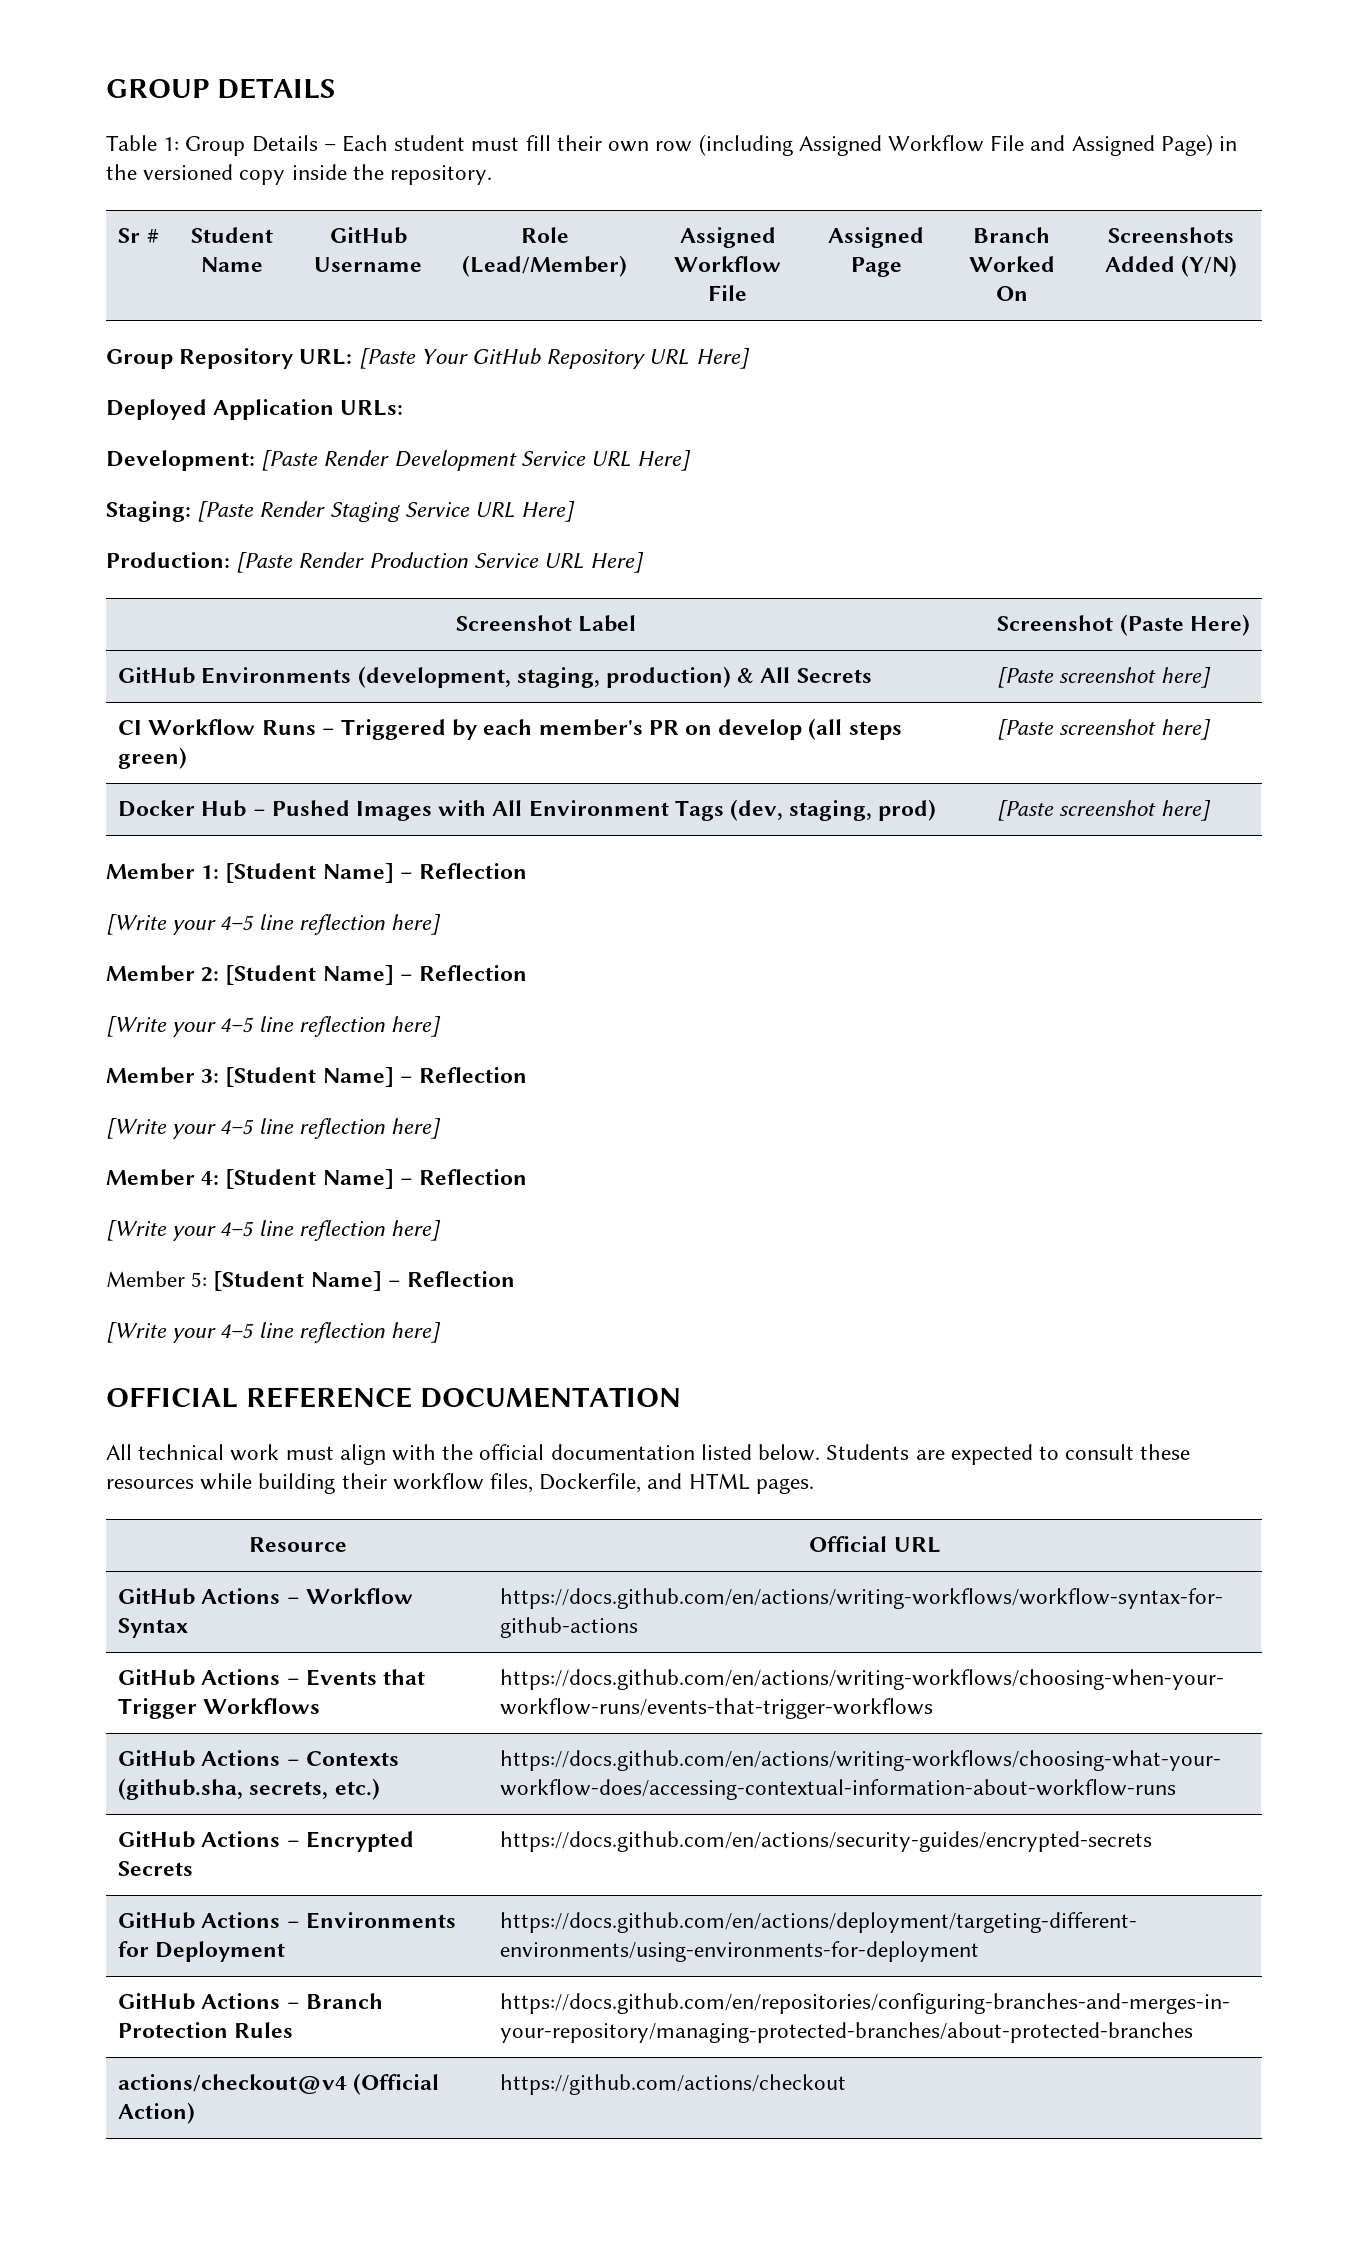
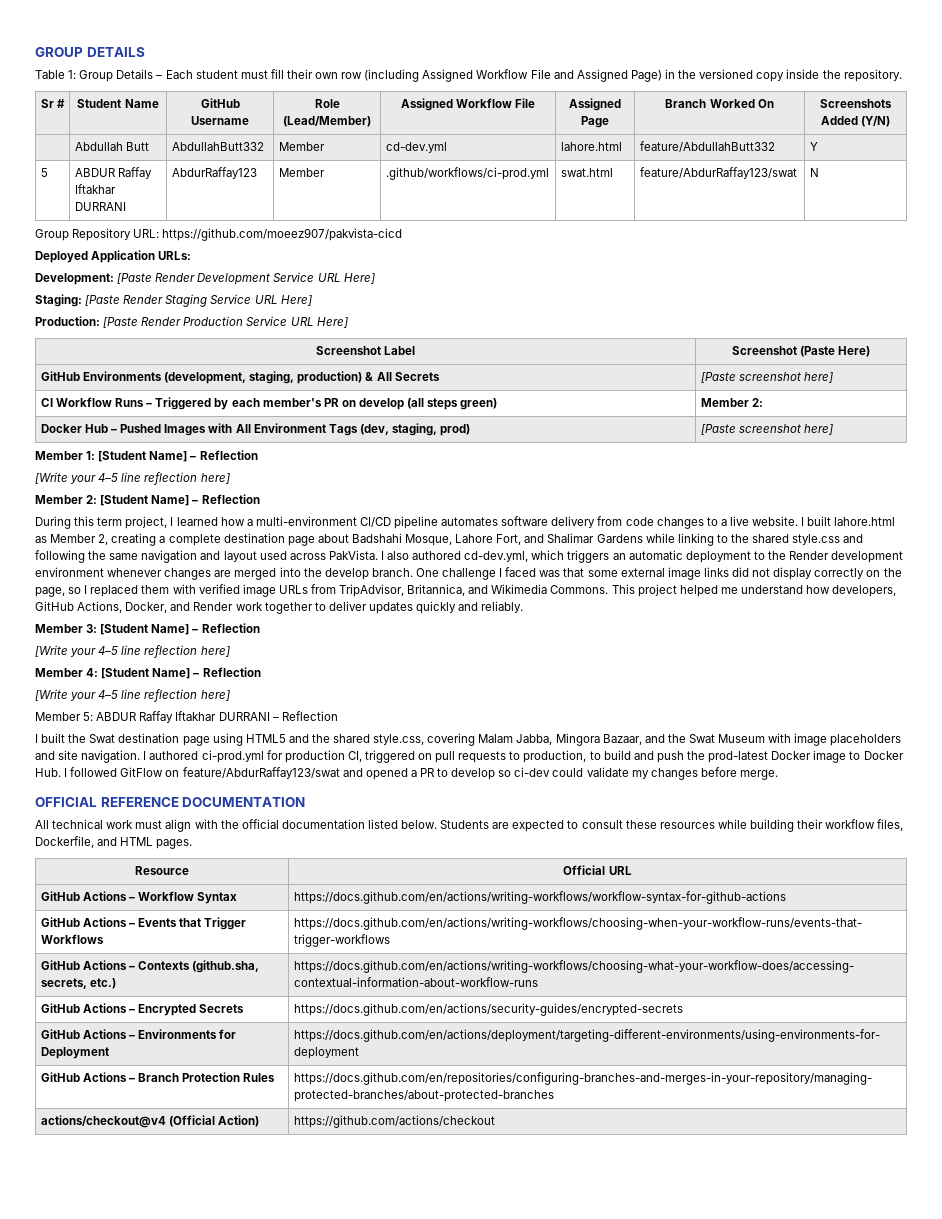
[106,348,750,369] // Group Repository URL: [Paste Your GitHub Repository URL Here] -> [74,142,150,151] [171,142,264,151] [278,142,325,151] [385,142,447,153] [560,142,622,151] [639,141,775,153] [809,142,818,151] [40,168,48,177] [74,167,153,179] [74,184,116,194] [74,202,126,211] [171,167,257,179] [278,168,325,177] [385,167,549,180] [560,168,613,177] [639,167,797,179] [809,168,819,177] [35,228,403,241] // | Abdullah Butt | AbdullahButt332 | Member | cd-dev.yml | lahore.html | feature/AbdullahButt332 | Y // 5 | ABDUR Raffay Iftakhar DURRANI | AbdurRaffay123 | Member | .github/workflows/ci-prod.yml | swat.html | feature/AbdurRaffay123/swat | N // Group Repository URL: https://github.com/moeez907/pakvista-cicd
[997,719,1211,740] [Paste screenshot here] -> [700,398,764,407] Member 2:
[106,1016,442,1037] [Write your 4–5 line reflection here] -> [35,516,896,529] [35,533,864,546] [35,550,904,563] [35,567,902,580] [35,584,897,597] [35,601,524,614] During this term project, I learned how a multi-environment CI/CD pipeline automates software delivery from code changes to a live website. I built lahore.html as Member 2, creating a complete destination page about Badshahi Mosque, Lahore Fort, and Shalimar Gardens while linking to the shared style.css and following the same navigation and layout used across PakVista. I also authored cd-dev.yml, which triggers an automatic deployment to the Render development environment whenever changes are merged into the develop branch. One challenge I faced was that some external image links did not display correctly on the page, so I replaced them with verified image URLs from TripAdvisor, Britannica, and Wikimedia Commons. This project helped me understand how developers, GitHub Actions, Docker, and Render work together to deliver updates quickly and reliably.
[213,1271,516,1291] [106,1322,442,1343] [Student Name] – Reflection // [Write your 4–5 line reflection here] -> [96,711,338,723] [35,733,902,746] [35,750,904,763] [35,767,778,780] ABDUR Raffay Iftakhar DURRANI – Reflection // I built the Swat destination page using HTML5 and the shared style.css, covering Malam Jabba, Mingora Bazaar, and the Swat Museum with image placeholders and site navigation. I authored ci-prod.yml for production CI, triggered on pull requests to production, to build and push the prod-latest Docker image to Docker Hub. I followed GitFlow on feature/AbdurRaffay123/swat and opened a PR to develop so ci-dev could validate my changes before merge.

